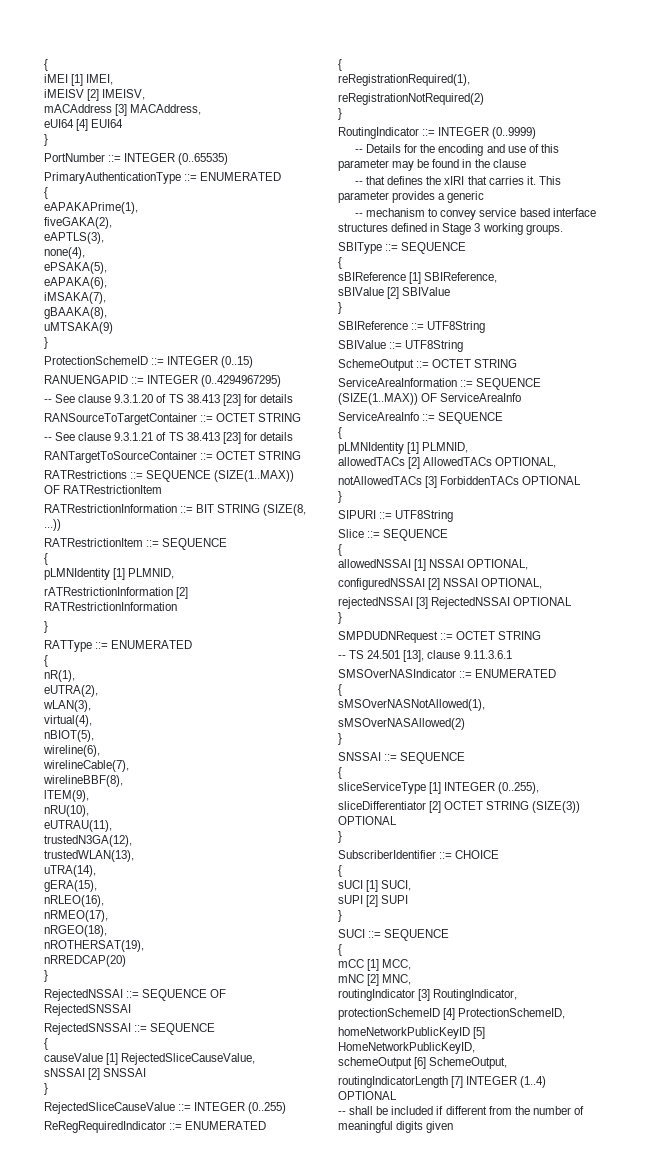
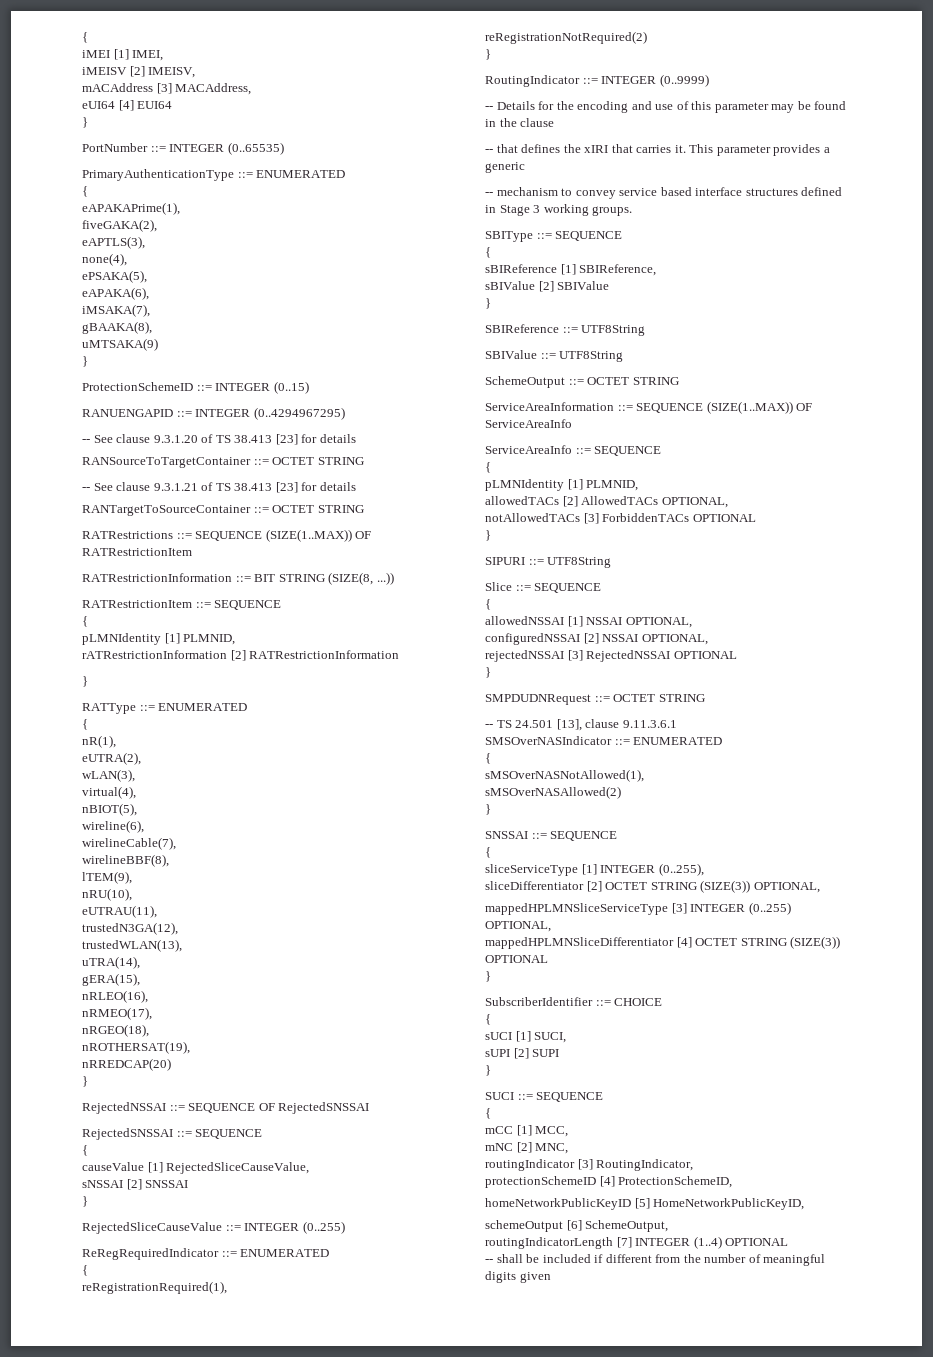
(581, 807) none -> [753,882,820,893] [485,902,791,915] [485,921,551,932] [485,936,841,949] OPTIONAL, // mappedHPLMNSliceServiceType [3] INTEGER (0..255) OPTIONAL, // mappedHPLMNSliceDifferentiator [4] OCTET STRING (SIZE(3))

